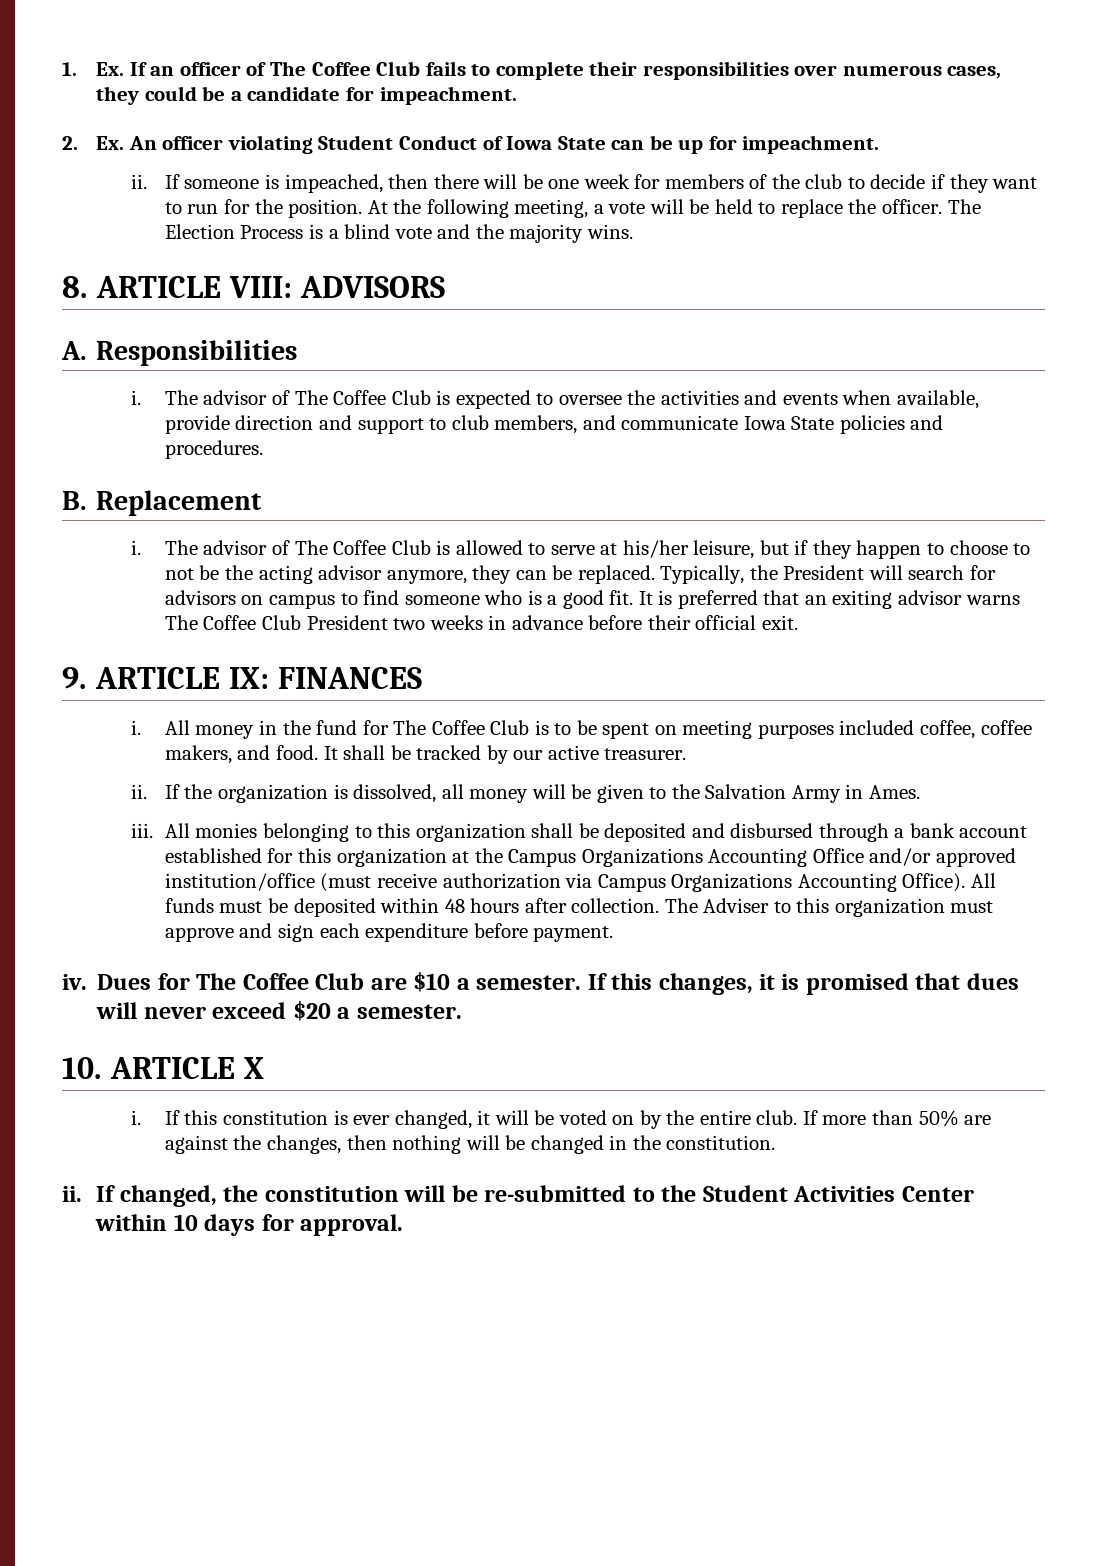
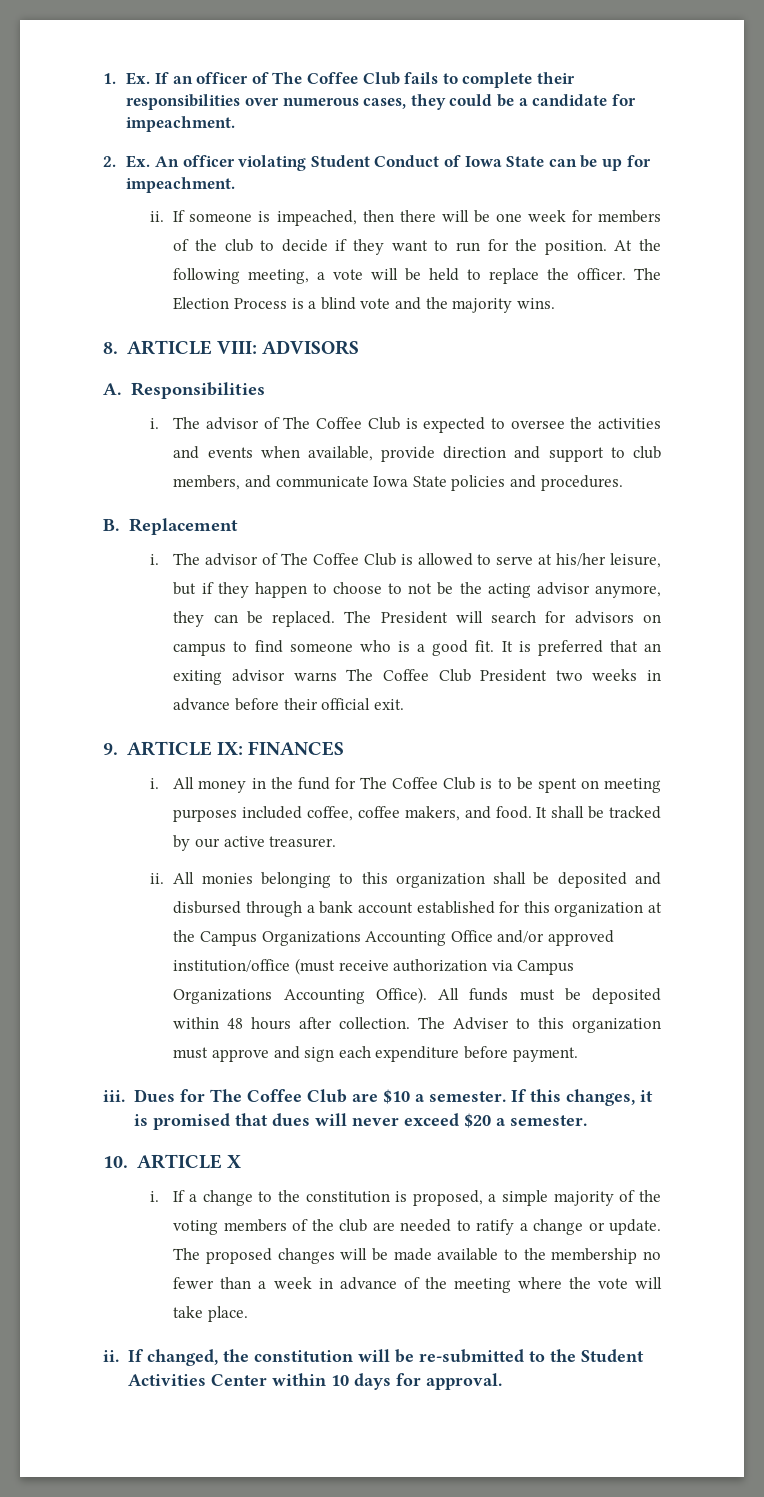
[660,565,778,584] Typically, the -> [344,611,372,623] The
[164,784,920,803] [130,823,153,838] If the organization is dissolved, all money will be given to the Salvation Army in Ames. // iii. -> (164, 878) none
[62,974,87,990] iv. -> [103,1090,125,1102] iii.
[184,1110,992,1129] [164,1135,776,1154] this constitution is ever changed, it will be voted on by the entire club. If more than 50% are against the changes, then nothing will be changed in the constitution. -> [188,1190,661,1206] [173,1219,661,1235] [173,1248,661,1264] [173,1277,662,1293] [173,1306,248,1322] a change to the constitution is proposed, a simple majority of the voting members of the club are needed to ratify a change or update. The proposed changes will be made available to the membership no fewer than a week in advance of the meeting where the vote will take place.

